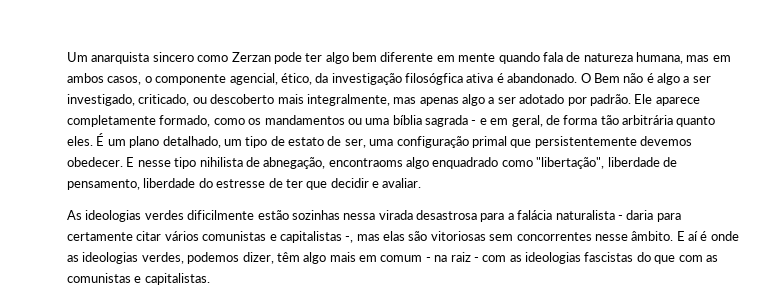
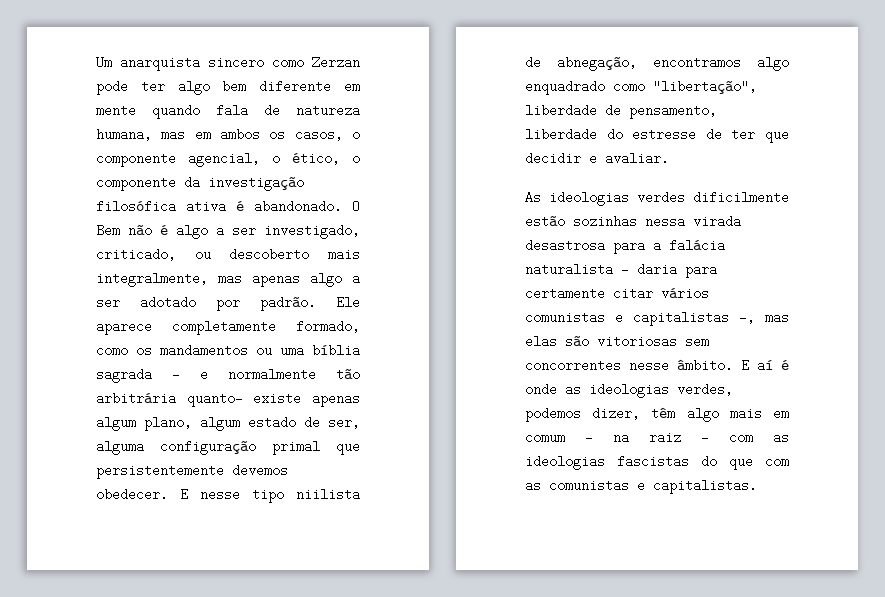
(104, 78) none -> [269,132,286,139] os
[280,73,312,85] ético, -> [272,152,360,165] [96,176,176,191] o ético, o componente
[405,73,463,85] filosógfica -> [96,200,176,213] filosófica
[490,115,716,127] [67,133,324,148] em geral, de forma tão arbitrária quanto eles. É um plano detalhado, um tipo de estato -> [228,368,360,381] [96,392,360,407] [96,416,296,431] normalmente tão arbitrária quanto- existe apenas algum plano, algum estado
[369,139,394,146] uma -> [96,440,144,455] alguma
[199,157,243,167] nihilista -> [296,488,360,501] niilista
[328,158,403,167] encontraoms -> [653,56,741,69] encontramos

